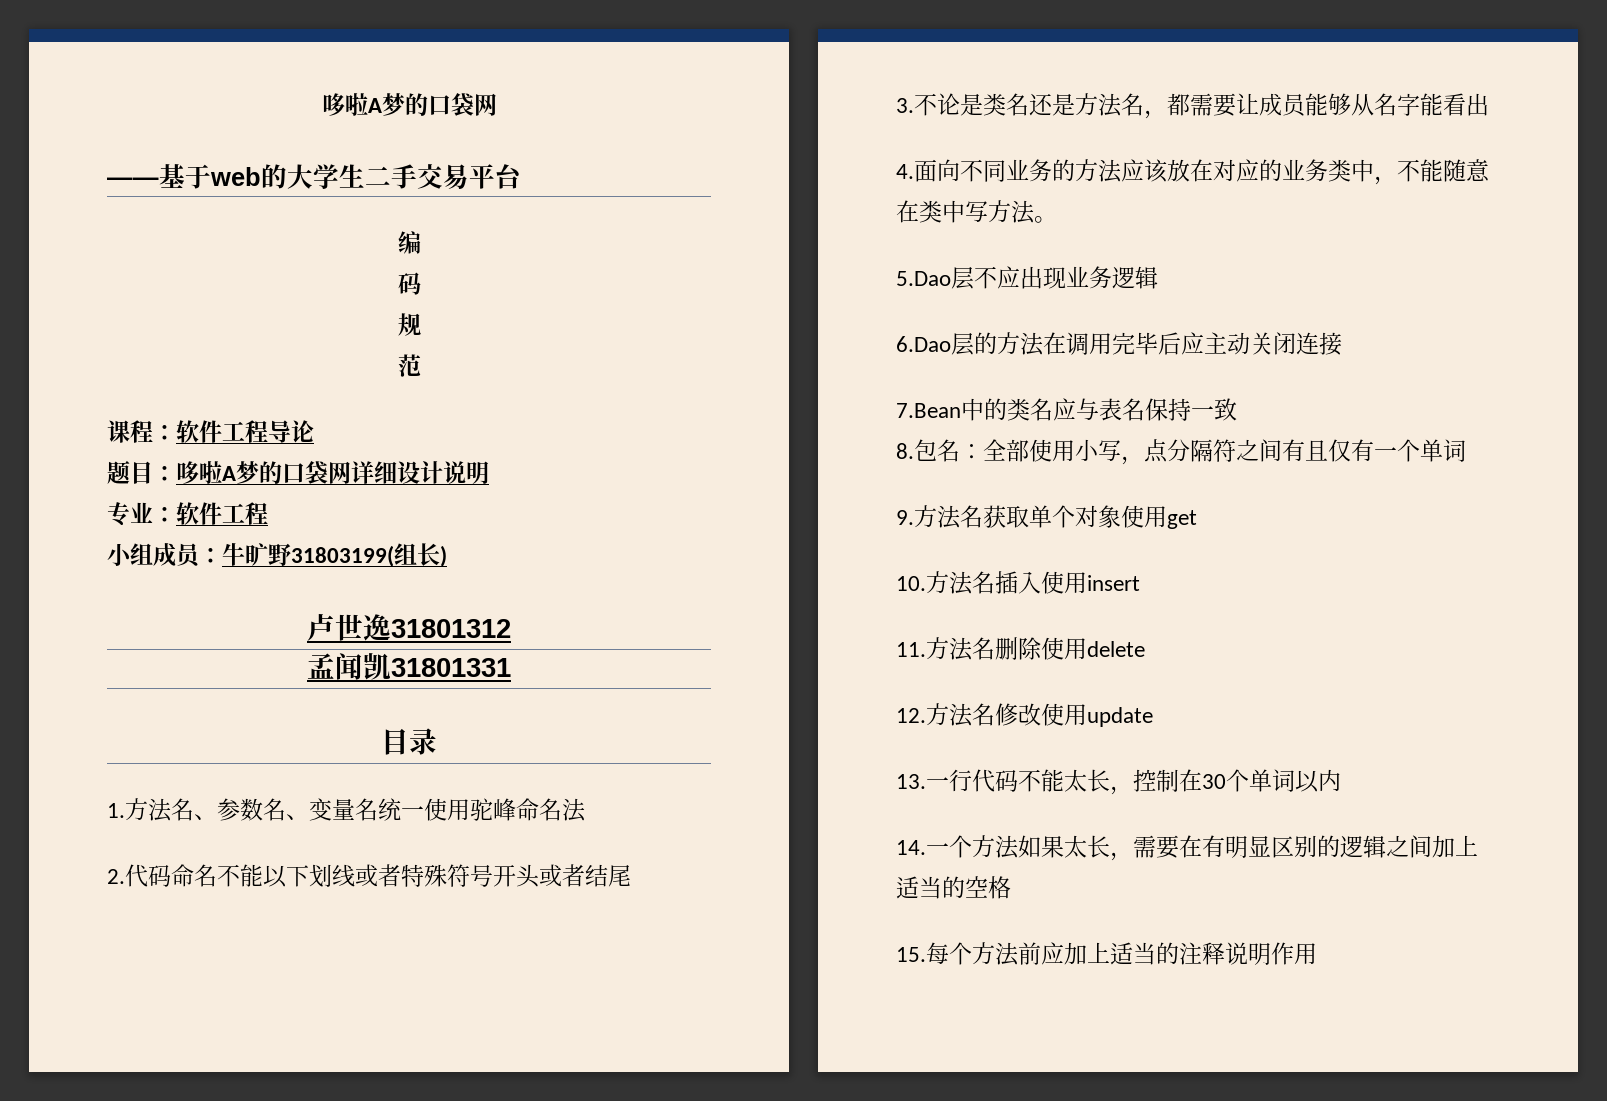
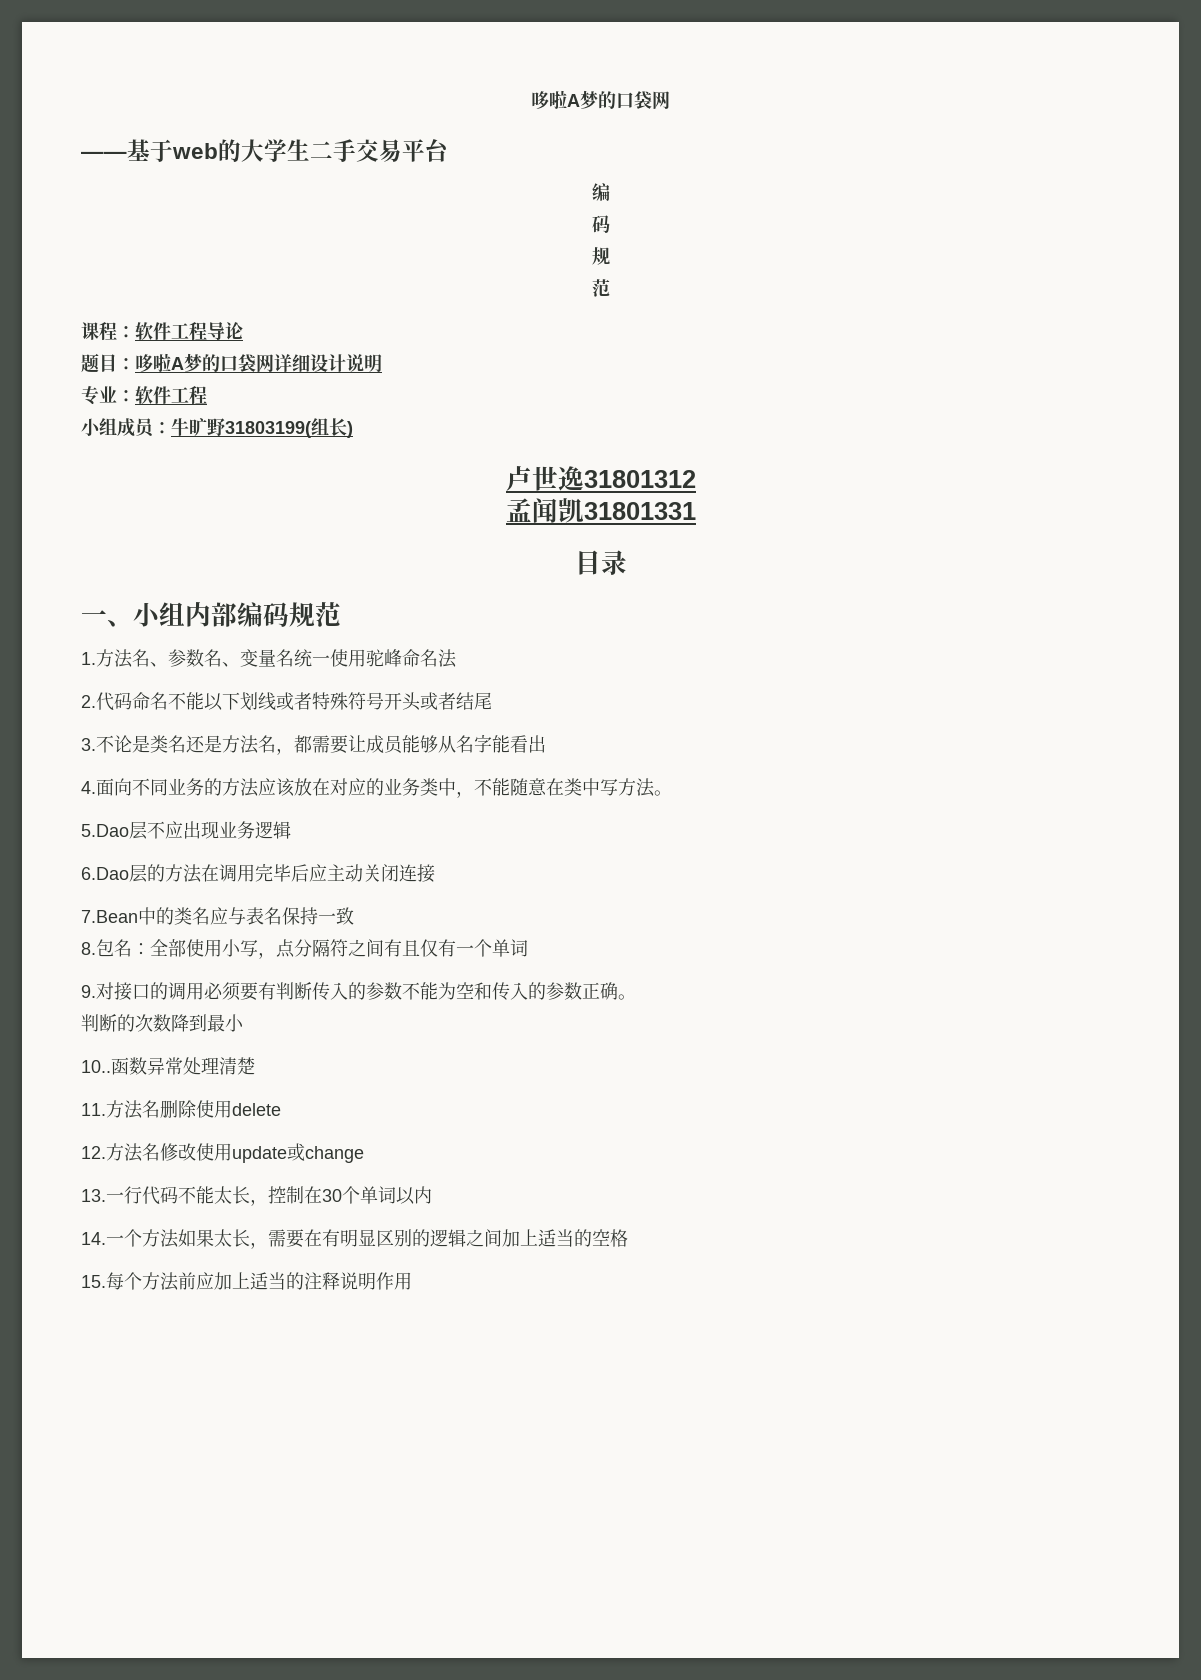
(437, 741) none -> [81,602,341,627] // 一、小组内部编码规范
[914,505,1197,529] [896,571,1140,595] 方法名获取单个对象使用get // 10.方法名插入使用insert -> [96,982,636,1001] [81,1014,244,1032] [81,1057,255,1075] 对接口的调用必须要有判断传入的参数不能为空和传入的参数正确。 // 判断的次数降到最小 // 10..函数异常处理清楚
(1153, 717) none -> [287,1143,364,1163] 或change

